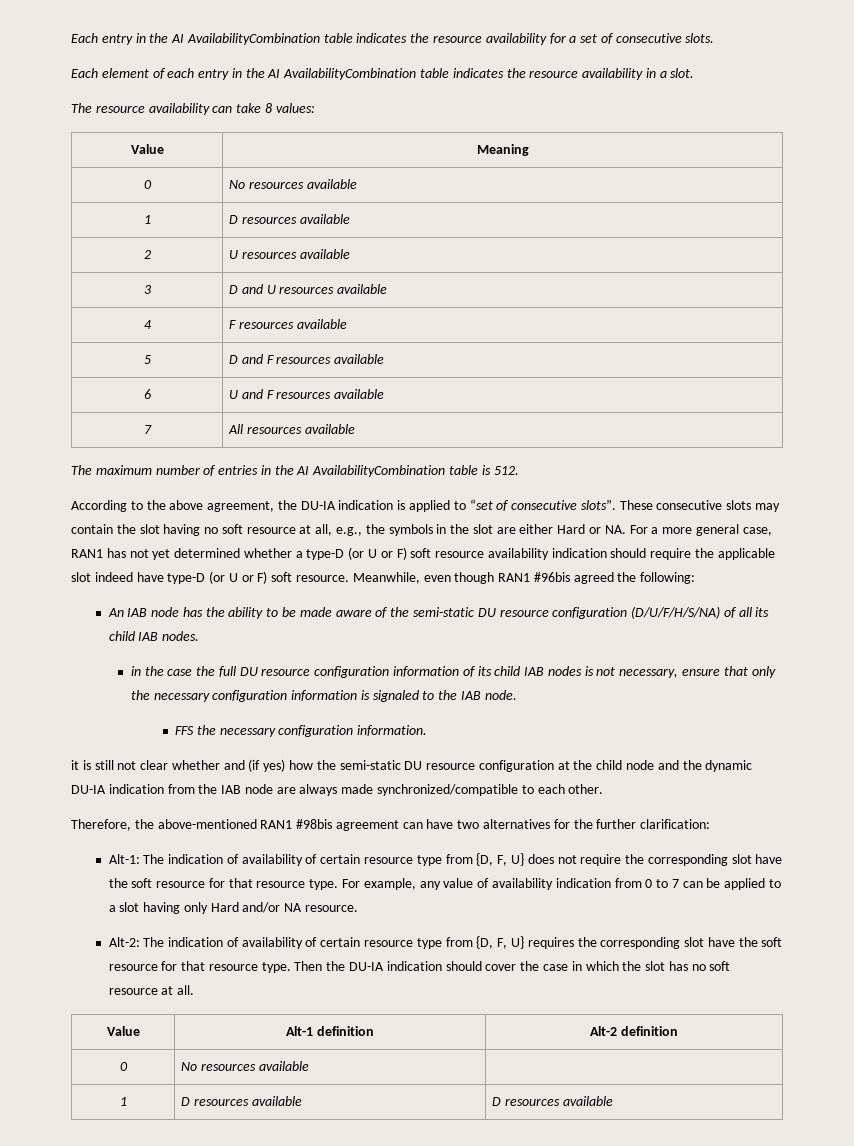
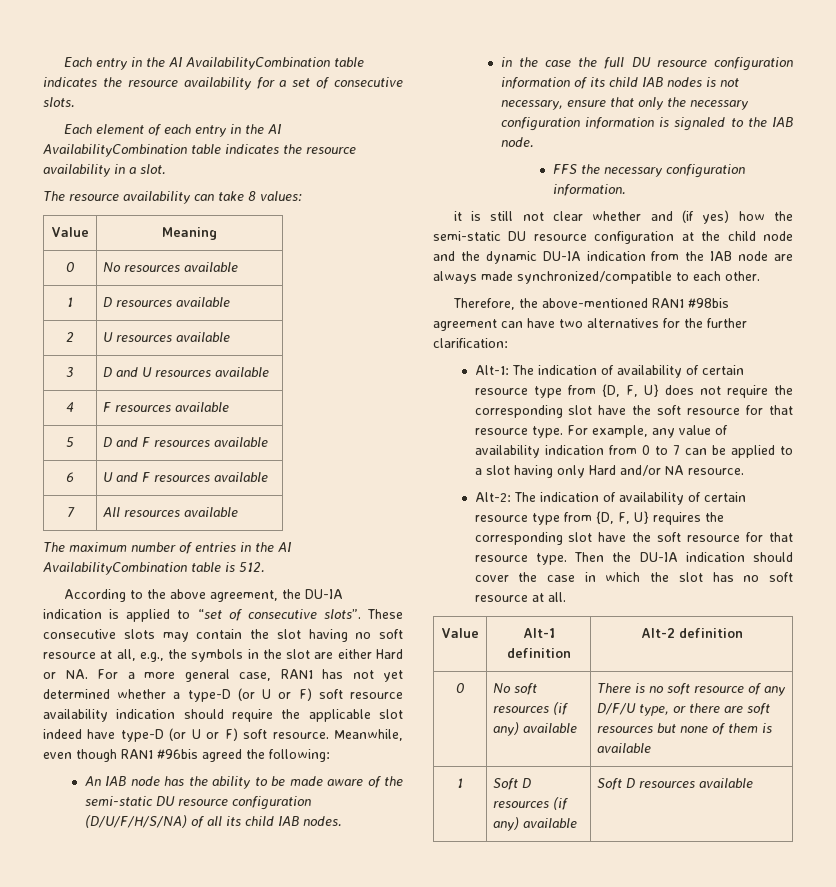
[200,1061,309,1071] [119,1097,127,1106] [180,1096,302,1106] [491,1096,613,1106] resources available | // 1 | D resources available | D resources available -> [514,683,538,695] [493,702,569,715] [493,722,578,736] [597,683,787,696] [597,703,771,716] [597,723,773,735] [597,743,652,753] [457,778,463,788] [493,778,532,790] [493,797,569,810] [493,817,578,831] [597,778,754,790] soft resources (if any) available | There is no soft resource of any D/F/U type, or there are soft resources but none of them is available // 1 | Soft D resources (if any) available | Soft D resources available

